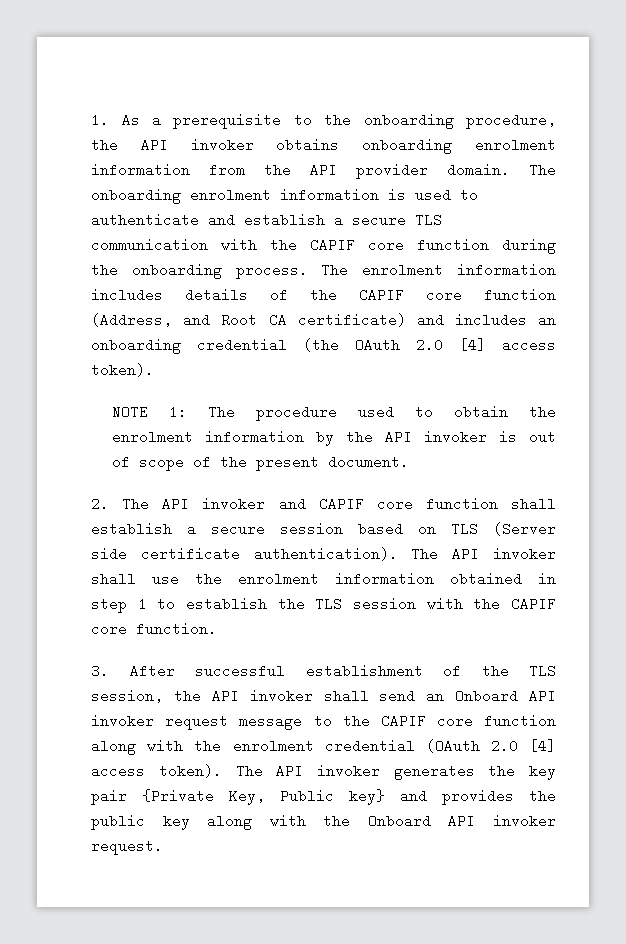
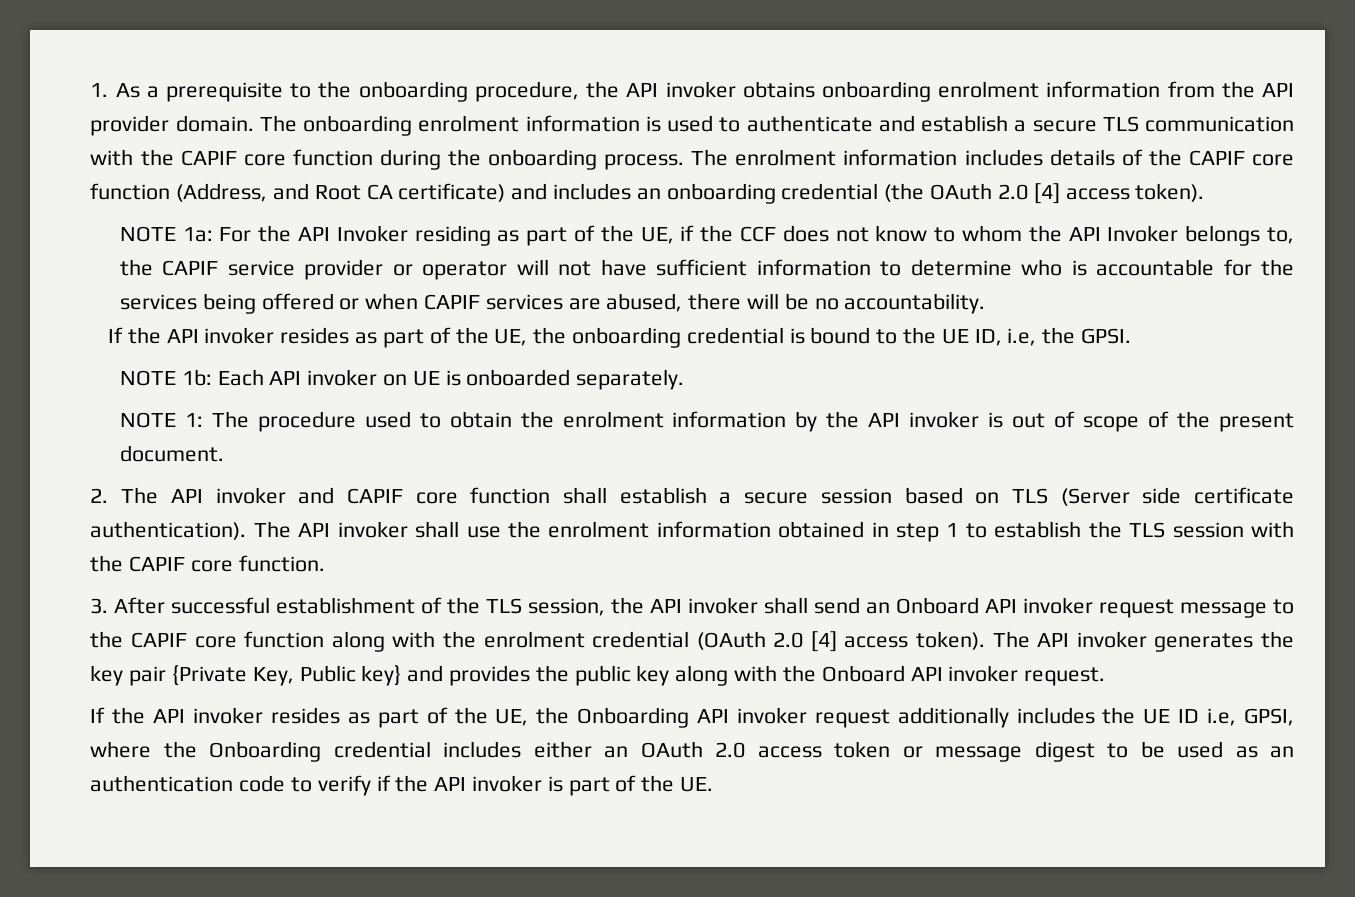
(155, 370) none -> [119,225,1295,246] [119,259,1294,280] [119,293,986,314] [108,327,1131,348] [119,369,685,390] // NOTE 1a: For the API Invoker residing as part of the UE, if the CCF does not know to whom the API Invoker belongs to, the CAPIF service provider or operator will not have sufficient information to determine who is accountable for the services being offered or when CAPIF services are abused, there will be no accountability. // If the API invoker resides as part of the UE, the onboarding credential is bound to the UE ID, i.e, the GPSI. // NOTE 1b: Each API invoker on UE is onboarded separately.
(164, 847) none -> [90,707,1294,728] [90,741,1294,762] [90,775,714,796] // If the API invoker resides as part of the UE, the Onboarding API invoker request additionally includes the UE ID i.e, GPSI, where the Onboarding credential includes either an OAuth 2.0 access token or message digest to be used as an authentication code to verify if the API invoker is part of the UE.

